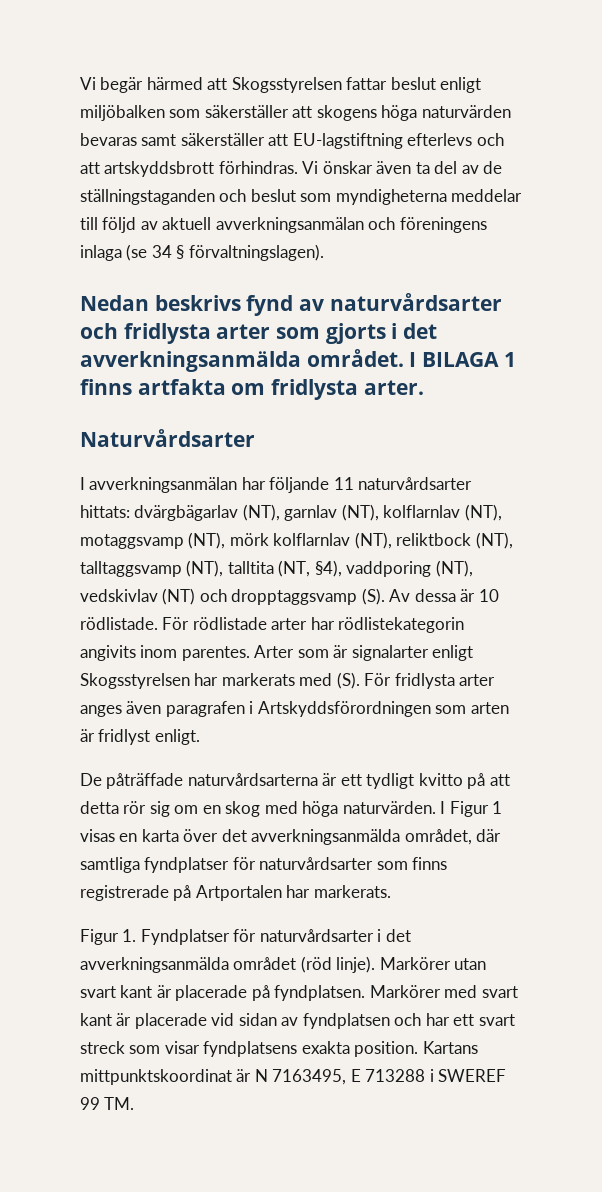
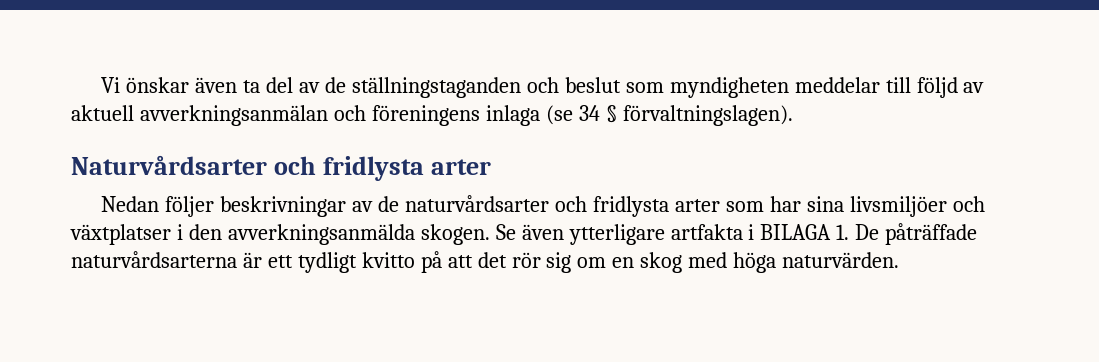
[80,77,482,93] [80,105,511,121] [80,133,504,149] [80,161,319,177] Vi begär härmed att Skogsstyrelsen fattar beslut enligt miljöbalken som säkerställer att skogens höga naturvärden bevaras samt säkerställer att EU-lagstiftning efterlevs och att artskyddsbrott förhindras. Vi -> [101,77,121,93] Vi
[335,189,447,205] myndigheterna -> [669,77,789,98] myndigheten
[80,295,325,316] Nedan beskrivs fynd av -> [71,155,491,181] [101,196,400,217] Naturvårdsarter och fridlysta arter // Nedan följer beskrivningar av de
[325,323,438,344] [80,349,516,372] [80,379,424,400] [80,429,255,447] [80,477,473,493] [80,504,502,521] [80,532,513,549] [80,560,473,577] [80,588,499,605] [80,617,465,633] [80,645,474,661] [80,672,496,689] [80,701,509,717] [80,729,200,745] gjorts i det avverkningsanmälda området. I BILAGA 1 finns artfakta om fridlysta arter. // Naturvårdsarter // I avverkningsanmälan har följande 11 naturvårdsarter hittats: dvärgbägarlav (NT), garnlav (NT), kolflarnlav (NT), motaggsvamp (NT), mörk kolflarnlav (NT), reliktbock (NT), talltaggsvamp (NT), talltita (NT, §4), vaddporing (NT), vedskivlav (NT) och dropptaggsvamp (S). Av dessa är 10 rödlistade. För rödlistade arter har rödlistekategorin angivits inom parentes. Arter som är signalarter enligt Skogsstyrelsen har markerats med (S). För fridlysta arter anges även paragrafen i Artskyddsförordningen som arten är fridlyst enligt. // -> [769,196,985,217] [70,224,850,245] har sina livsmiljöer och växtplatser i den avverkningsanmälda skogen. Se även ytterligare artfakta i BILAGA 1.
[80,801,119,814] detta -> [477,252,507,268] det
[440,801,503,817] [80,829,502,845] [80,857,448,873] [80,885,391,901] [80,929,411,945] [80,956,487,973] [80,985,518,1001] [80,1013,515,1029] [80,1041,478,1057] [80,1069,507,1085] [80,1097,135,1110] I Figur 1 visas en karta över det avverkningsanmälda området, där samtliga fyndplatser för naturvårdsarter som finns registrerade på Artportalen har markerats. // Figur 1. Fyndplatser för naturvårdsarter i det avverkningsanmälda området (röd linje). Markörer utan svart kant är placerade på fyndplatsen. Markörer med svart kant är placerade vid sidan av fyndplatsen och har ett svart streck som visar fyndplatsens exakta position. Kartans mittpunktskoordinat är N 7163495, E 713288 i SWEREF 99 TM. -> (900, 260) none

